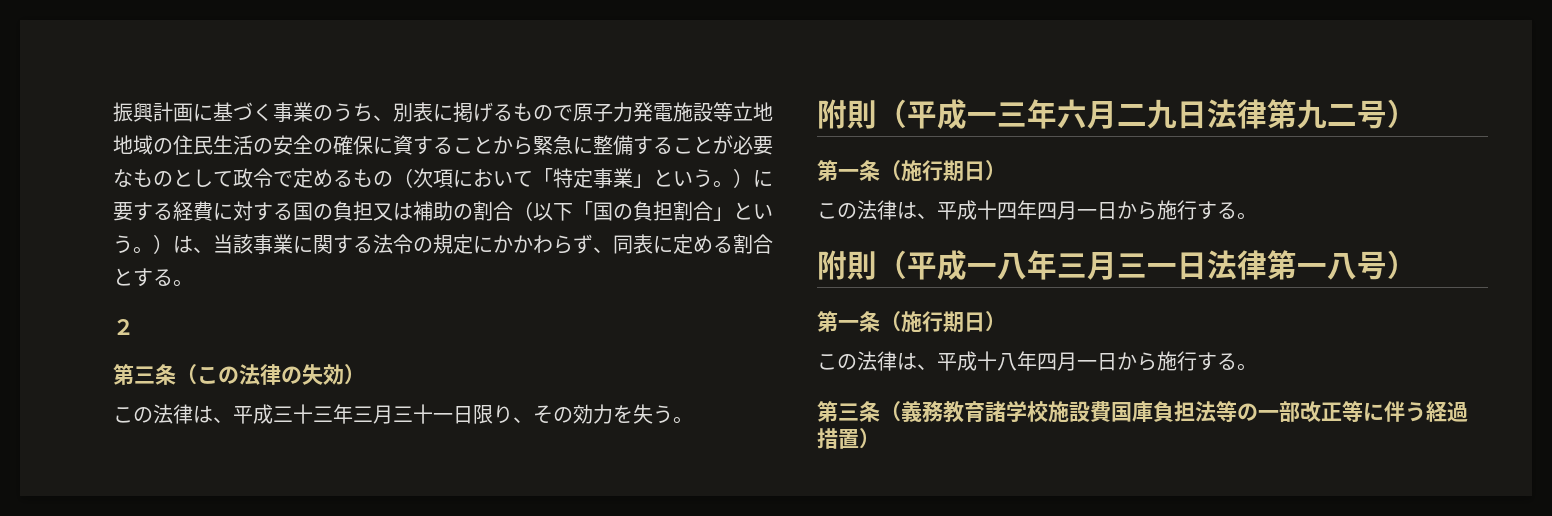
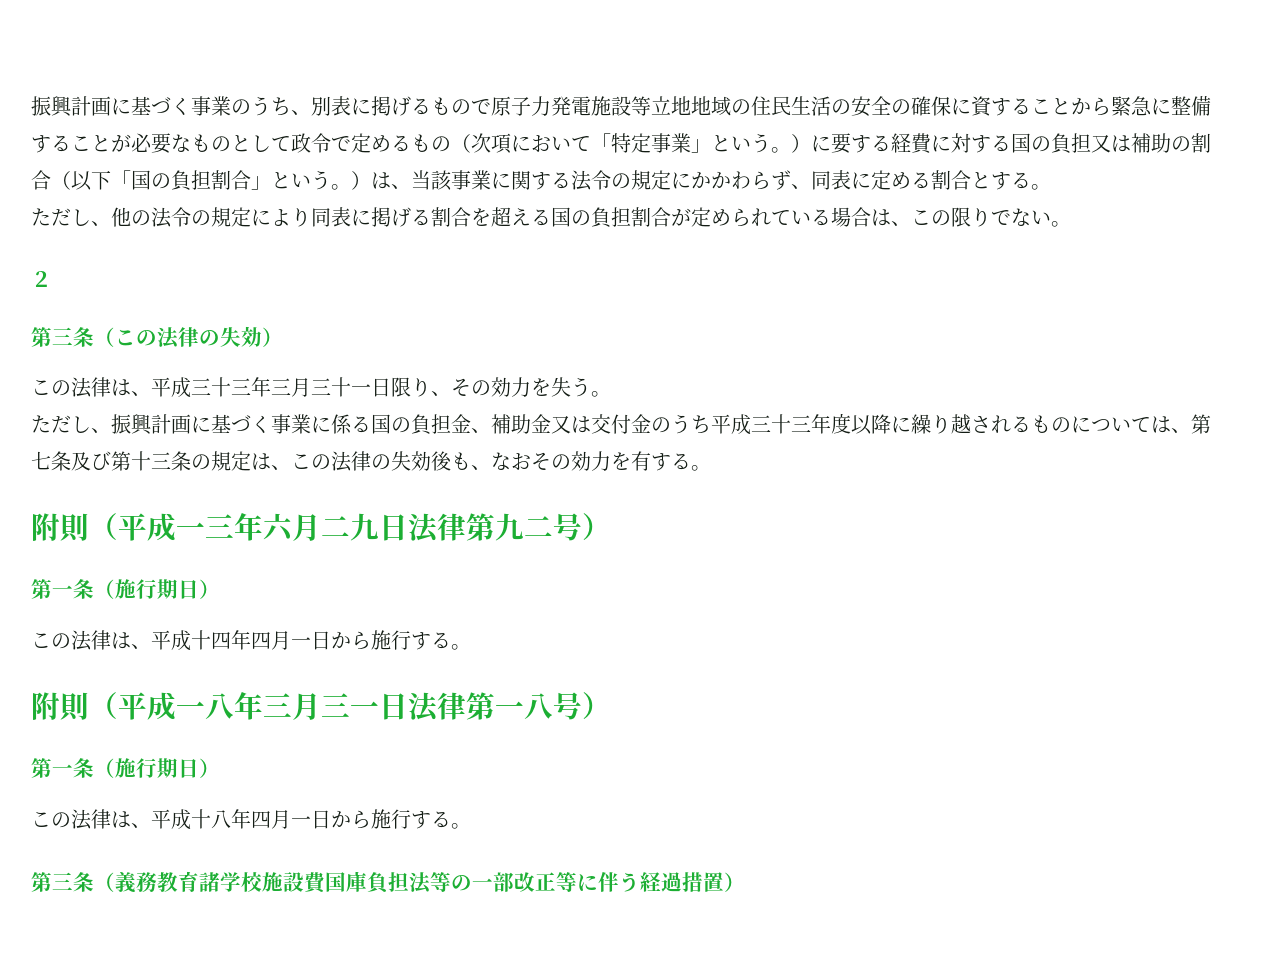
(193, 283) none -> [31,207,1071,228] // ただし、他の法令の規定により同表に掲げる割合を超える国の負担割合が定められている場合は、この限りでない。
(693, 420) none -> [31,413,1211,435] [31,451,711,472] // ただし、振興計画に基づく事業に係る国の負担金、補助金又は交付金のうち平成三十三年度以降に繰り越されるものについては、第七条及び第十三条の規定は、この法律の失効後も、なおその効力を有する。

